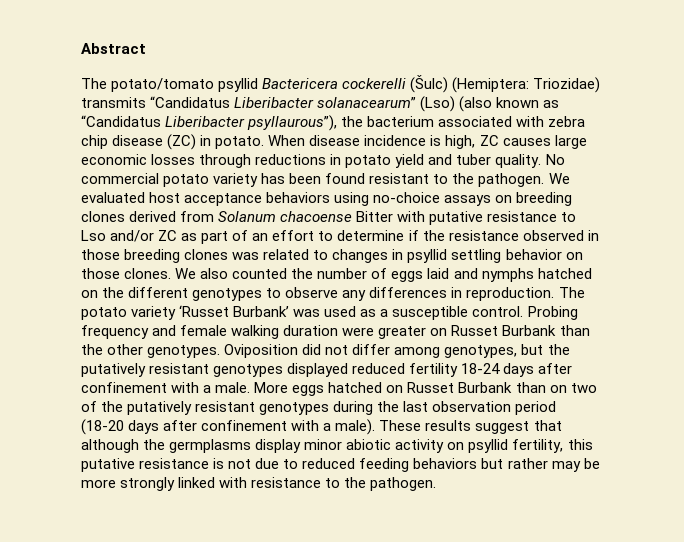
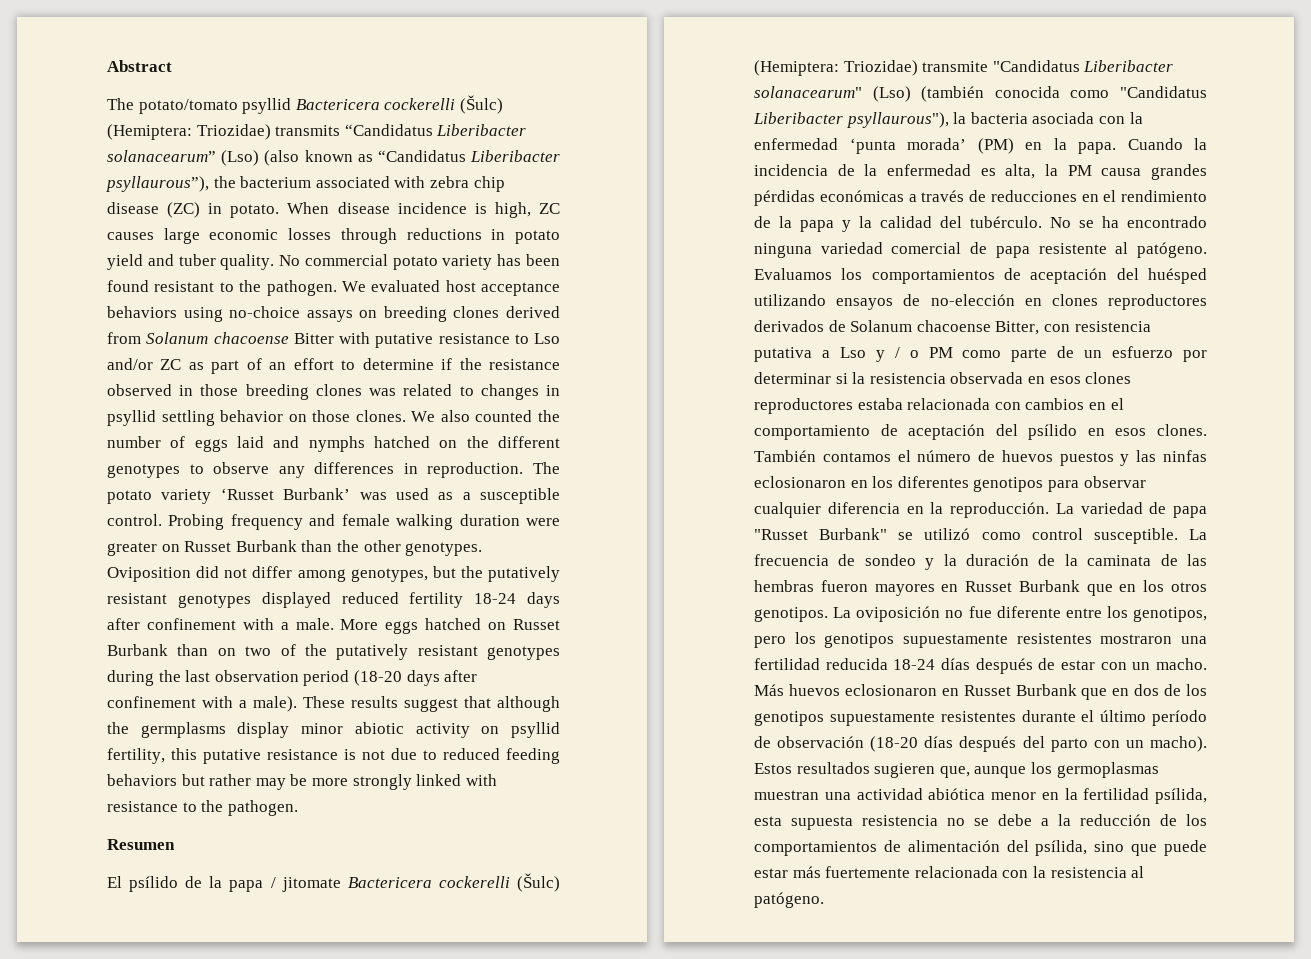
(437, 484) none -> [107,839,175,850] [107,873,560,892] [754,60,1174,76] [754,86,1207,102] [753,112,1143,128] [754,138,1207,154] [754,164,1207,180] [754,190,1207,206] [754,216,1207,232] [754,242,1207,258] [754,268,1207,284] [754,294,1207,310] [754,320,1151,335] [754,346,1207,362] [754,372,1132,384] [754,398,1124,414] [754,424,1207,440] [754,450,1207,466] [754,476,1146,492] [754,502,1207,518] [754,528,1207,544] [754,554,1207,570] [754,580,1207,596] [754,606,1207,622] [754,632,1207,648] [754,658,1207,674] [754,684,1207,700] [754,710,1207,726] [754,736,1207,752] [754,762,1159,778] [754,788,1207,804] [754,814,1207,830] [754,840,1207,856] [754,866,1145,878] [754,892,824,908] // Resumen // El psílido de la papa / jitomate Bactericera cockerelli (Šulc) (Hemiptera: Triozidae) transmite "Candidatus Liberibacter solanacearum" (Lso) (también conocida como "Candidatus Liberibacter psyllaurous"), la bacteria asociada con la enfermedad ‘punta morada’ (PM) en la papa. Cuando la incidencia de la enfermedad es alta, la PM causa grandes pérdidas económicas a través de reducciones en el rendimiento de la papa y la calidad del tubérculo. No se ha encontrado ninguna variedad comercial de papa resistente al patógeno. Evaluamos los comportamientos de aceptación del huésped utilizando ensayos de no-elección en clones reproductores derivados de Solanum chacoense Bitter, con resistencia putativa a Lso y / o PM como parte de un esfuerzo por determinar si la resistencia observada en esos clones reproductores estaba relacionada con cambios en el comportamiento de aceptación del psílido en esos clones. También contamos el número de huevos puestos y las ninfas eclosionaron en los diferentes genotipos para observar cualquier diferencia en la reproducción. La variedad de papa "Russet Burbank" se utilizó como control susceptible. La frecuencia de sondeo y la duración de la caminata de las hembras fueron mayores en Russet Burbank que en los otros genotipos. La oviposición no fue diferente entre los genotipos, pero los genotipos supuestamente resistentes mostraron una fertilidad reducida 18-24 días después de estar con un macho. Más huevos eclosionaron en Russet Burbank que en dos de los genotipos supuestamente resistentes durante el último período de observación (18-20 días después del parto con un macho). Estos resultados sugieren que, aunque los germoplasmas muestran una actividad abiótica menor en la fertilidad psílida, esta supuesta resistencia no se debe a la reducción de los comportamientos de alimentación del psílida, sino que puede estar más fuertemente relacionada con la resistencia al patógeno.

